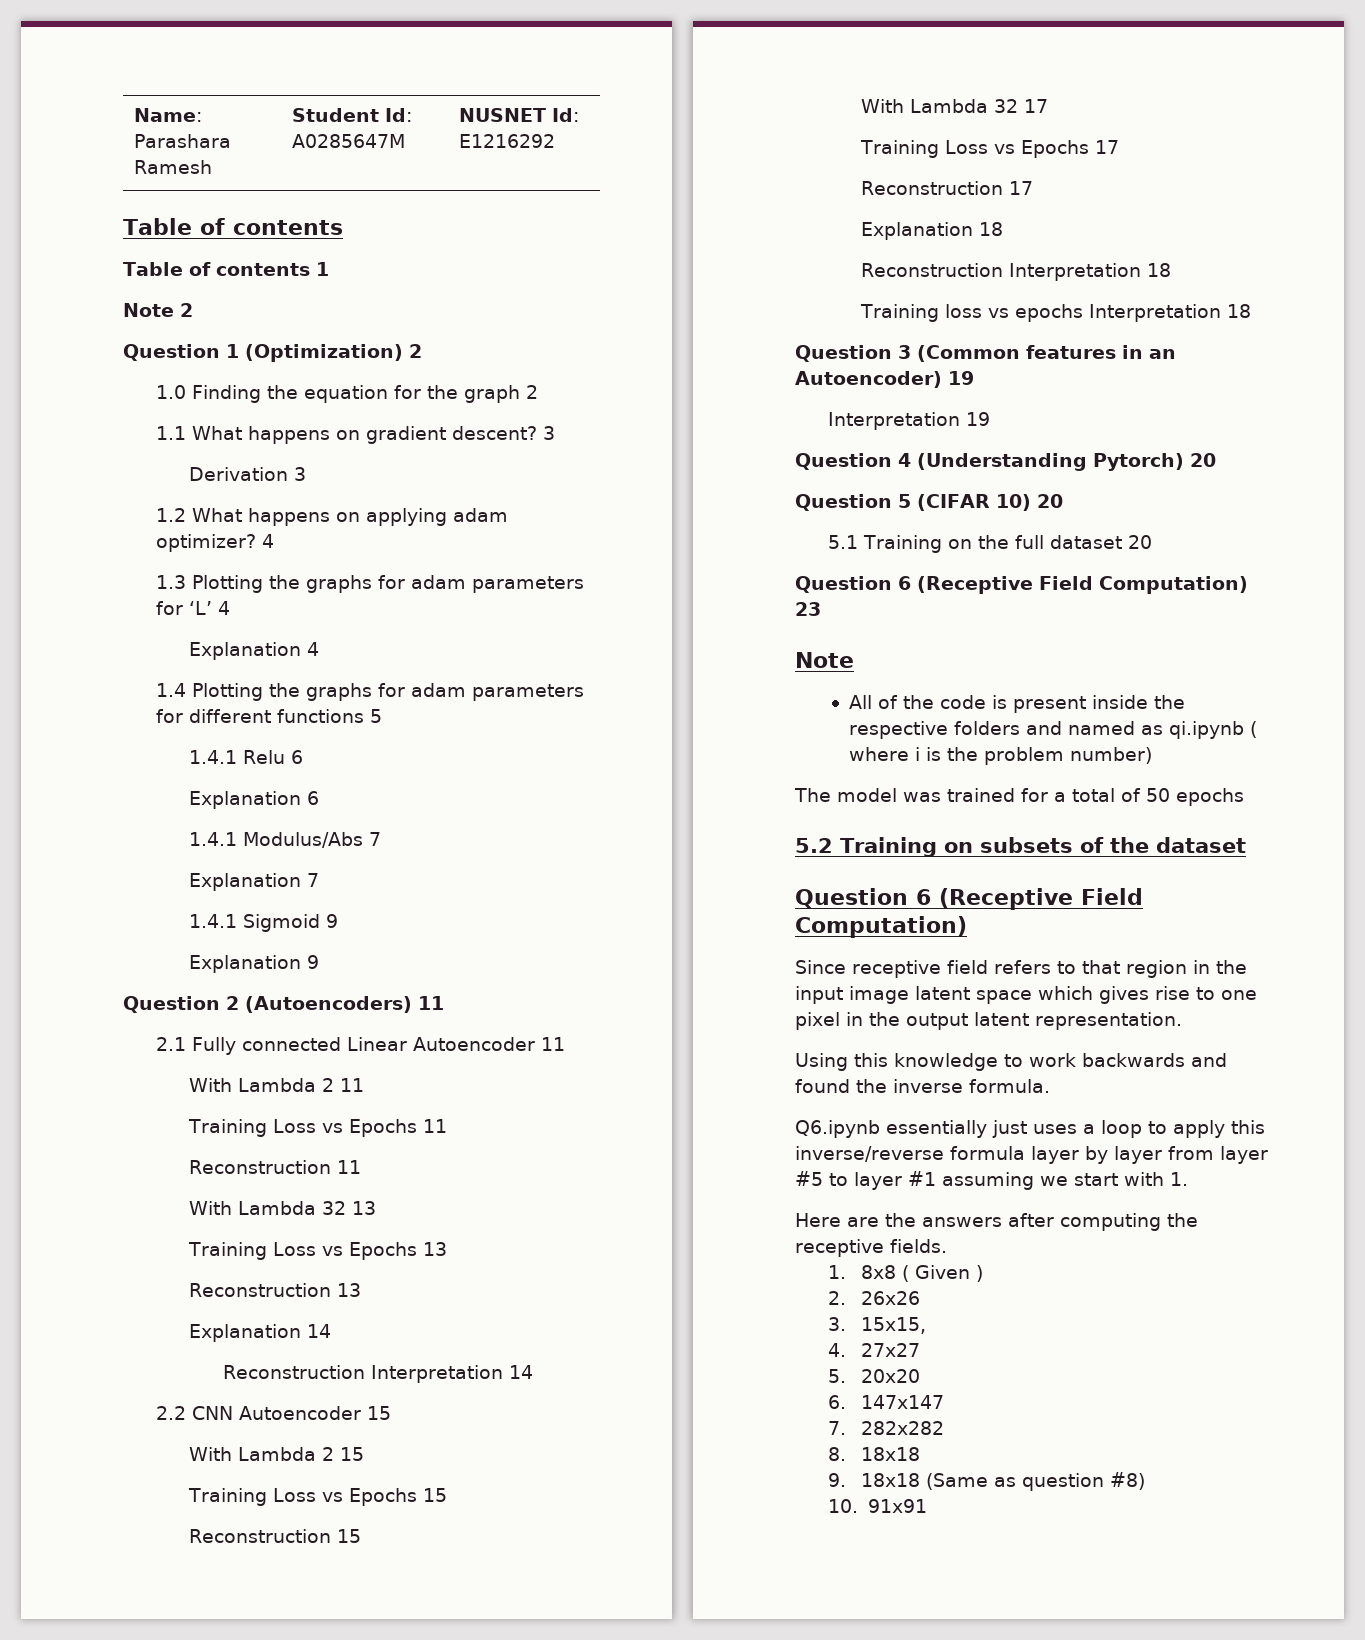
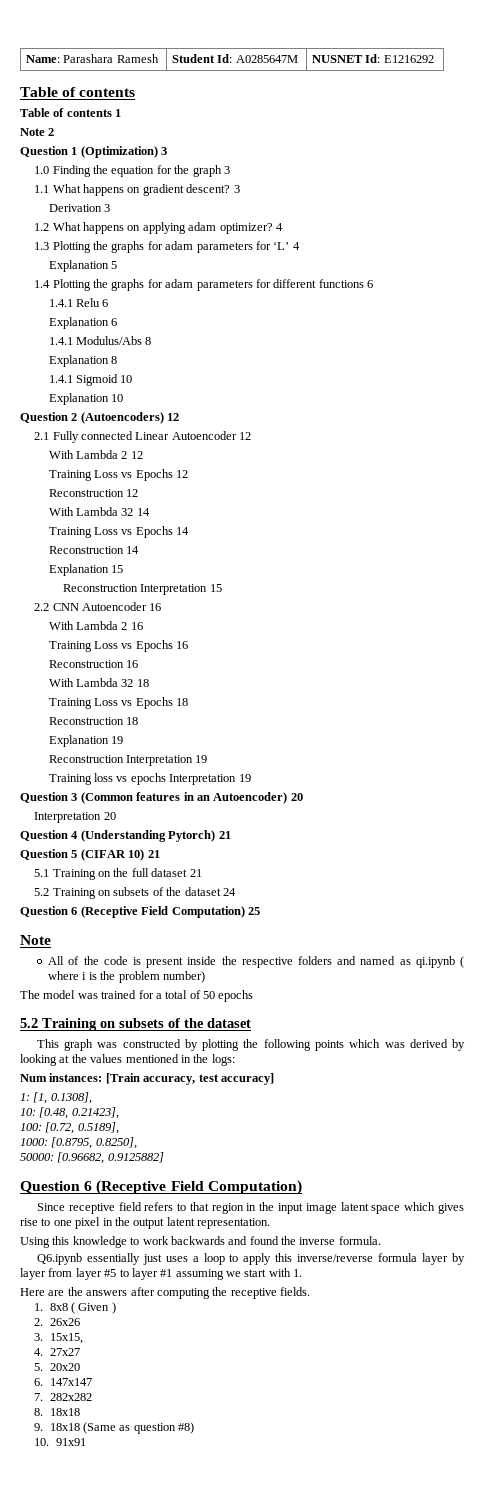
[409,344,422,358] 2 -> [161,147,168,155] 3
[526,385,539,399] 2 -> [223,166,230,174] 3
[307,642,320,656] 4 -> [111,261,118,269] 5
[370,709,383,723] 5 -> [367,280,374,288] 6
[369,832,382,846] [189,873,320,891] 7 // Explanation 7 -> [145,337,152,345] [48,355,118,367] 8 // Explanation 8
[326,914,339,928] [189,955,320,973] 9 // Explanation 9 -> [120,375,133,383] [48,393,124,405] 10 // Explanation 10
[418,996,444,1010] 11 -> [167,413,180,421] 12
[541,1037,566,1051] [189,1078,365,1092] [188,1119,448,1137] [189,1160,362,1174] [189,1201,377,1215] [188,1242,448,1260] [189,1283,362,1297] [189,1324,332,1342] [222,1365,533,1383] 11 // With Lambda 2 11 // Training Loss vs Epochs 11 // Reconstruction 11 // With Lambda 32 13 // Training Loss vs Epochs 13 // Reconstruction 13 // Explanation 14 // Reconstruction Interpretation 14 -> [239,432,252,440] [48,450,143,459] [48,469,189,481] [48,489,139,497] [48,507,150,516] [48,526,190,538] [48,546,140,554] [48,564,124,576] [63,584,222,595] 12 // With Lambda 2 12 // Training Loss vs Epochs 12 // Reconstruction 12 // With Lambda 32 14 // Training Loss vs Epochs 14 // Reconstruction 14 // Explanation 15 // Reconstruction Interpretation 15
[367,1406,392,1420] [189,1447,365,1461] [188,1488,448,1506] [189,1529,362,1543] [861,99,1049,113] [860,140,1120,158] [861,181,1034,195] [861,222,1004,240] [861,263,1172,281] 15 // With Lambda 2 15 // Training Loss vs Epochs 15 // Reconstruction 15 // With Lambda 32 17 // Training Loss vs Epochs 17 // Reconstruction 17 // Explanation 18 // Reconstruction Interpretation 18 -> [149,603,162,611] [48,621,143,630] [48,640,189,652] [48,660,139,668] [48,678,149,687] [48,697,189,709] [48,717,139,725] [48,735,124,747] [48,755,208,766] 16 // With Lambda 2 16 // Training Loss vs Epochs 16 // Reconstruction 16 // With Lambda 32 18 // Training Loss vs Epochs 18 // Reconstruction 18 // Explanation 19 // Reconstruction Interpretation 19
[1227,304,1252,318] 18 -> [238,774,251,782] 19
[948,371,974,385] [828,412,991,430] 19 // Interpretation 19 -> [290,793,303,801] [34,812,116,823] 20 // Interpretation 20
[1190,453,1216,467] 20 -> [218,831,231,839] 21
[1036,494,1063,508] 20 -> [147,850,160,858] 21
[1128,535,1153,549] [795,576,1248,594] [795,602,821,616] 20 // Question 6 (Receptive Field Computation) 23 -> [189,869,202,877] [34,887,236,899] [20,906,260,918] 21 // 5.2 Training on subsets of the dataset 24 // Question 6 (Receptive Field Computation) 25
(1246, 845) none -> [36,1039,466,1051] [20,1054,235,1066] [20,1073,274,1085] [20,1092,92,1104] [20,1107,119,1119] [20,1122,119,1134] [20,1137,137,1149] [20,1152,164,1164] // This graph was constructed by plotting the following points which was derived by looking at the values mentioned in the logs: // Num instances: [Train accuracy, test accuracy] // 1: [1, 0.1308], // 10: [0.48, 0.21423], // 100: [0.72, 0.5189], // 1000: [0.8795, 0.8250], // 50000: [0.96682, 0.9125882]

